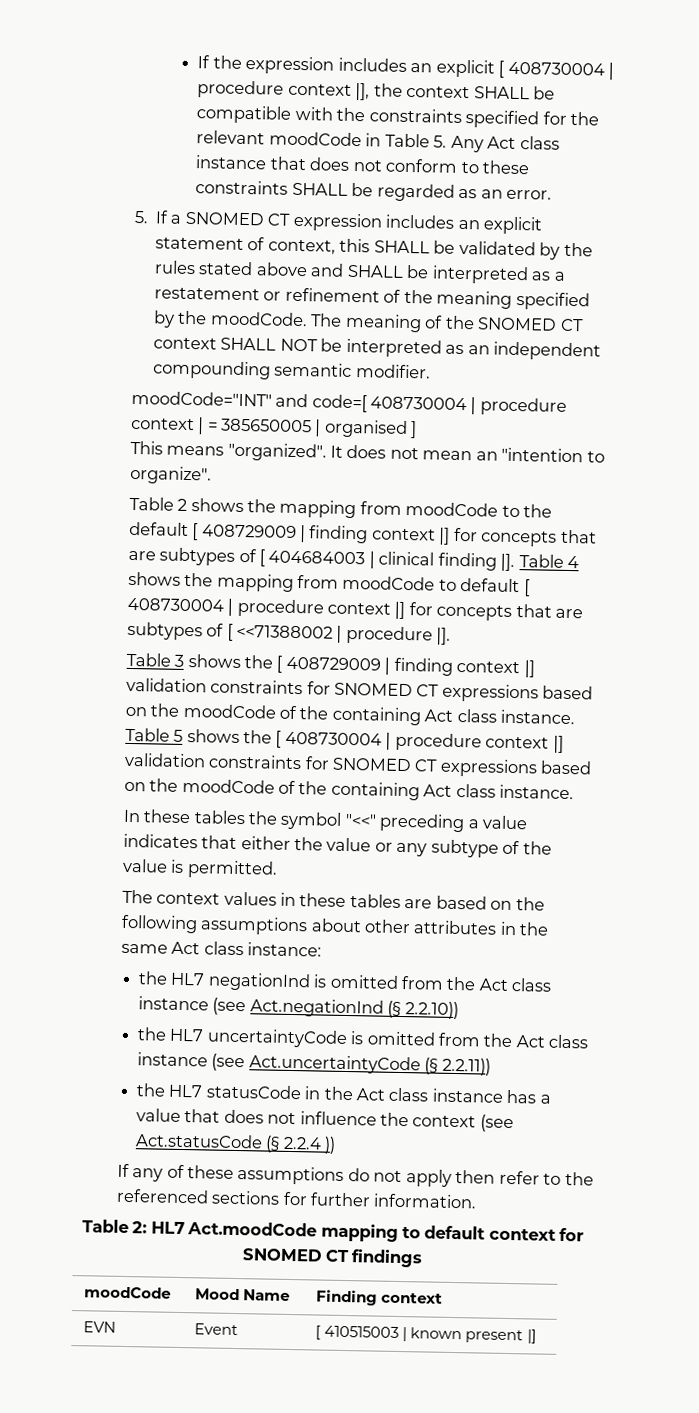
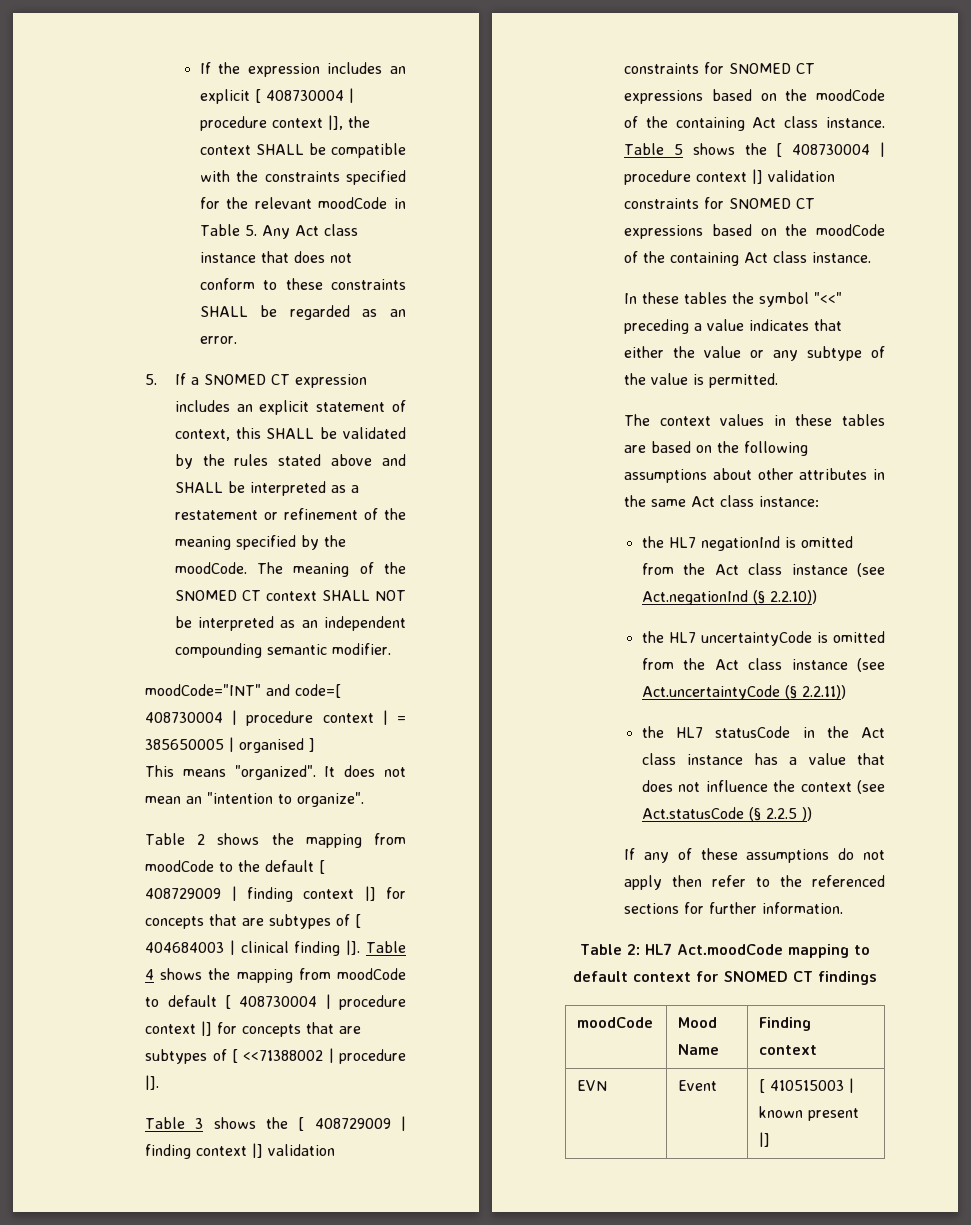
[282,1136,322,1150] 2.2.4 -> [765,808,797,819] 2.2.5

